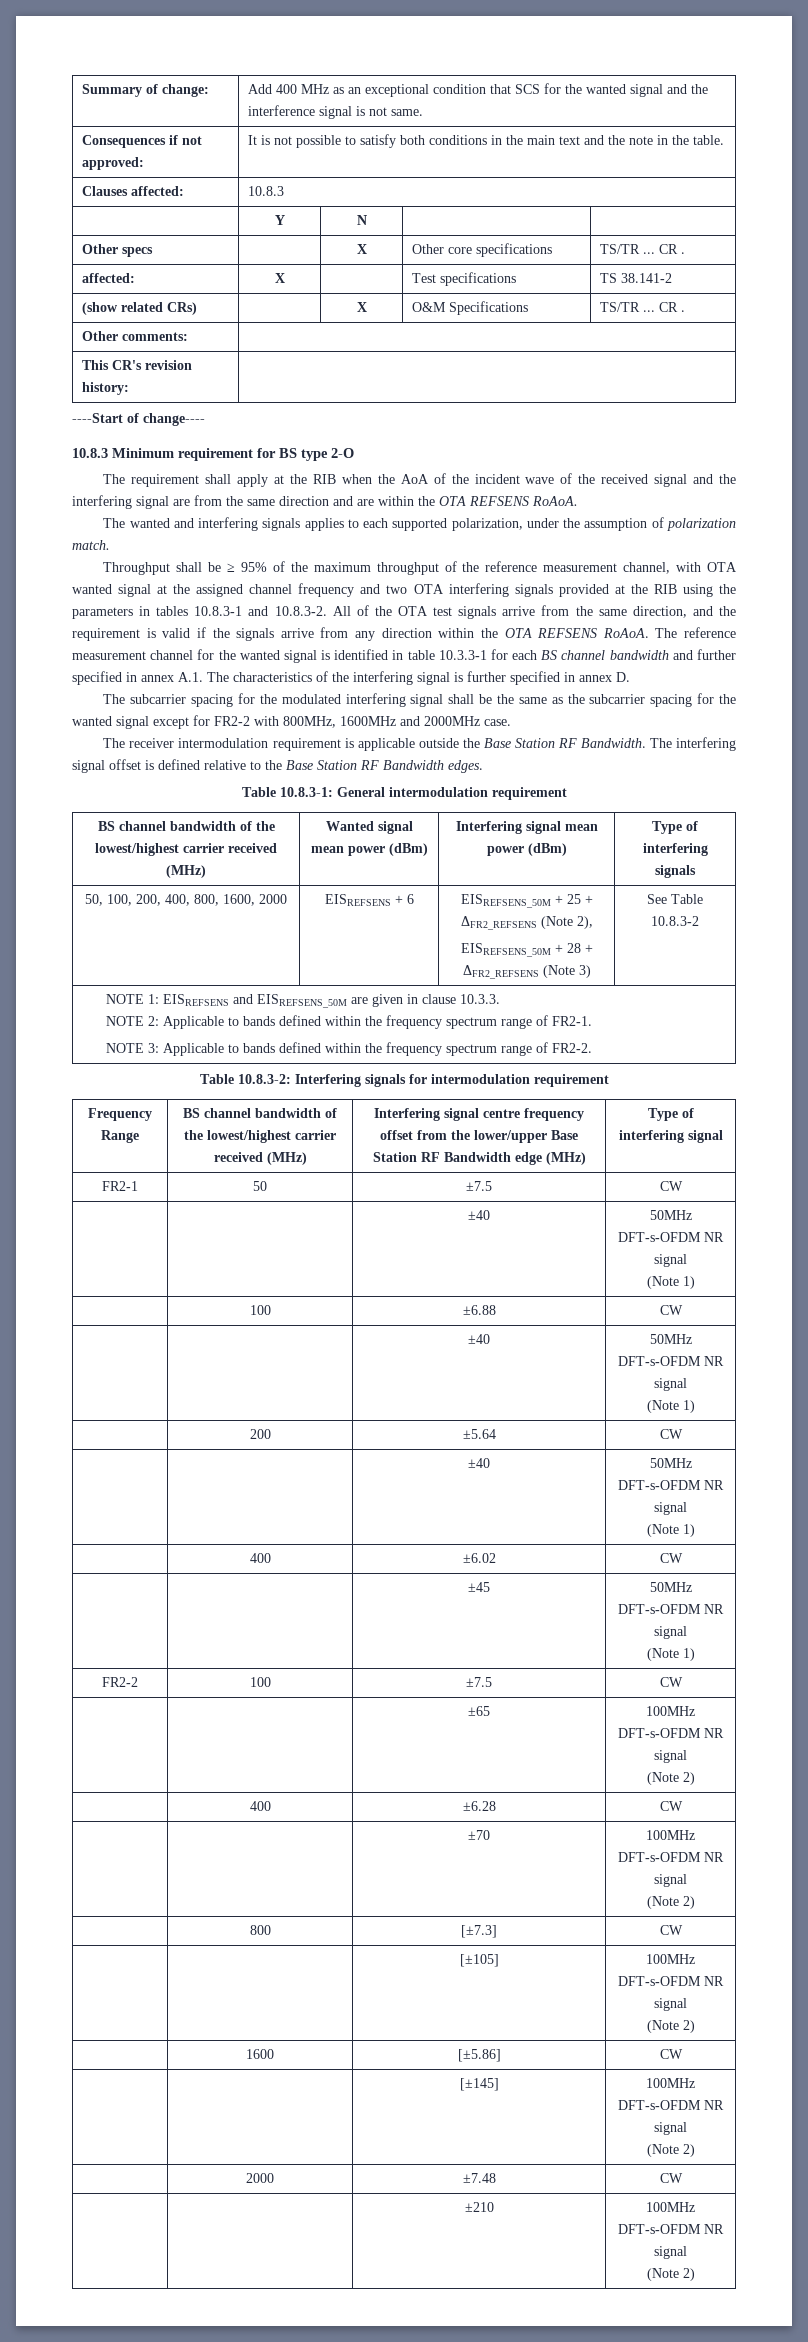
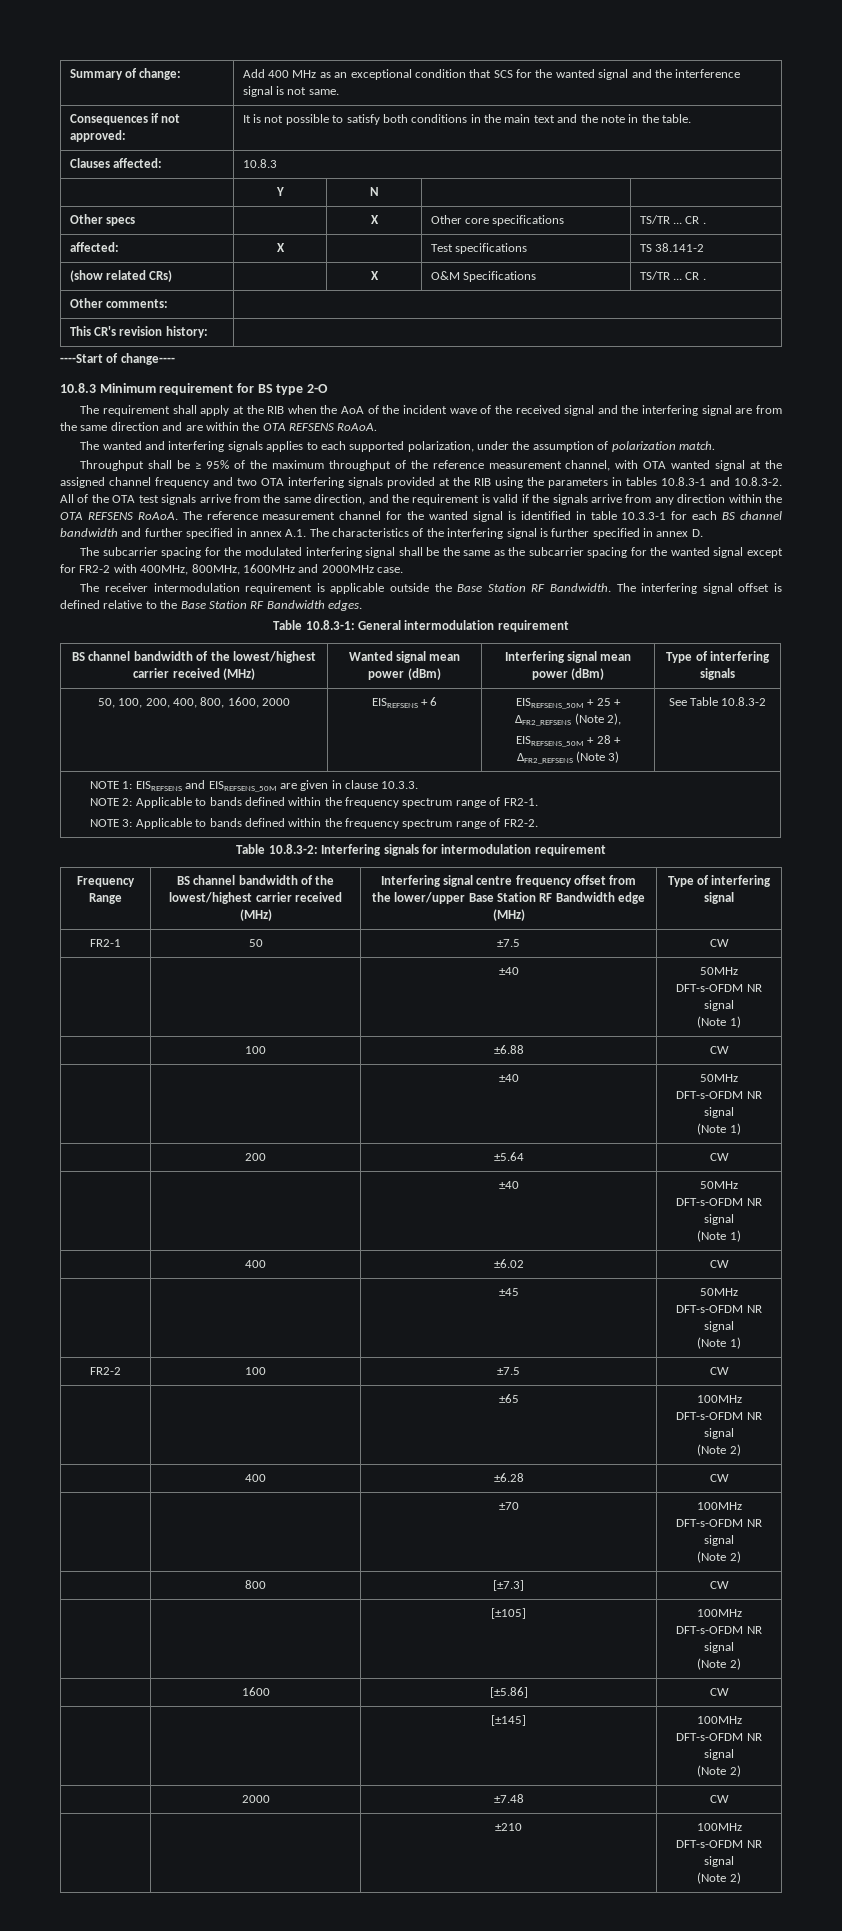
(279, 721) none -> [140,565,189,575] 400MHz,

